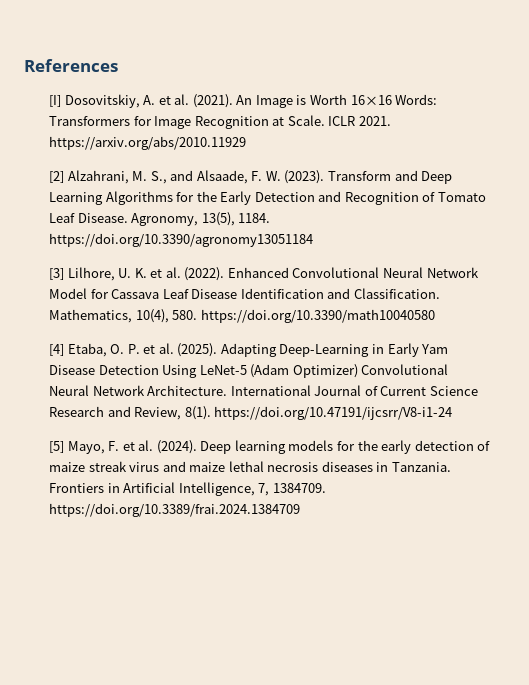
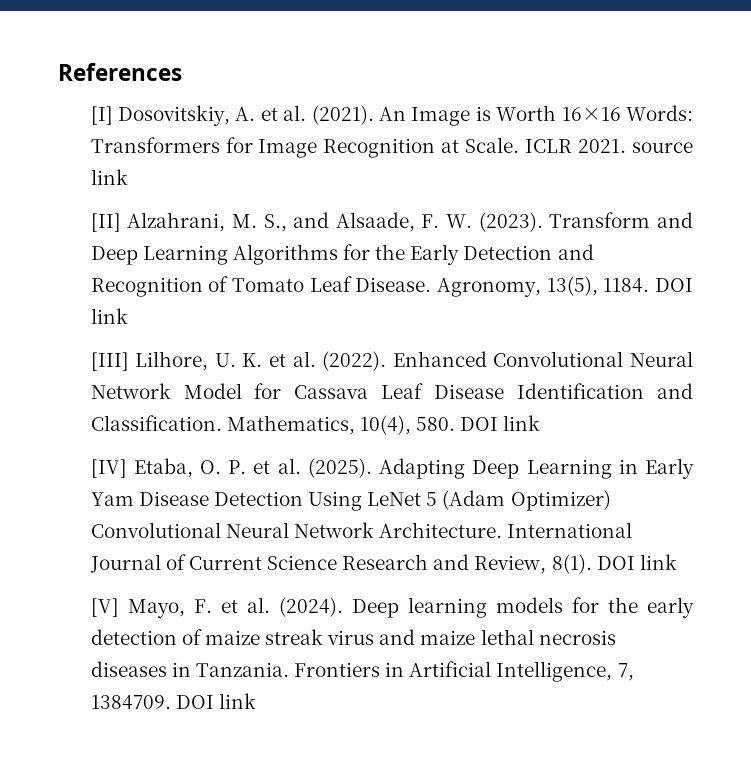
[49,136,247,150] [49,171,65,183] https://arxiv.org/abs/2010.11929 // [2] -> [632,142,694,153] [90,169,128,185] [90,213,121,232] source link // [II]
[49,233,314,247] [49,268,65,280] https://doi.org/10.3390/agronomy13051184 // [3] -> [655,278,694,292] [90,308,128,324] [90,352,129,371] DOI link // [III]
[200,309,435,323] [49,344,65,356] https://doi.org/10.3390/math10040580 // [4] -> [460,415,541,431] [90,459,127,478] DOI link // [IV]
[279,344,370,357] Deep-Learning -> [472,459,612,479] Deep Learning
[199,365,247,375] LeNet-5 -> [367,492,438,506] LeNet 5
[214,406,453,420] [49,441,65,453] https://doi.org/10.47191/ijcsrr/V8-i1-24 // [5] -> [596,554,677,570] [90,598,119,617] DOI link // [V]
[49,503,301,517] https://doi.org/10.3389/frai.2024.1384709 -> [175,693,256,709] DOI link

